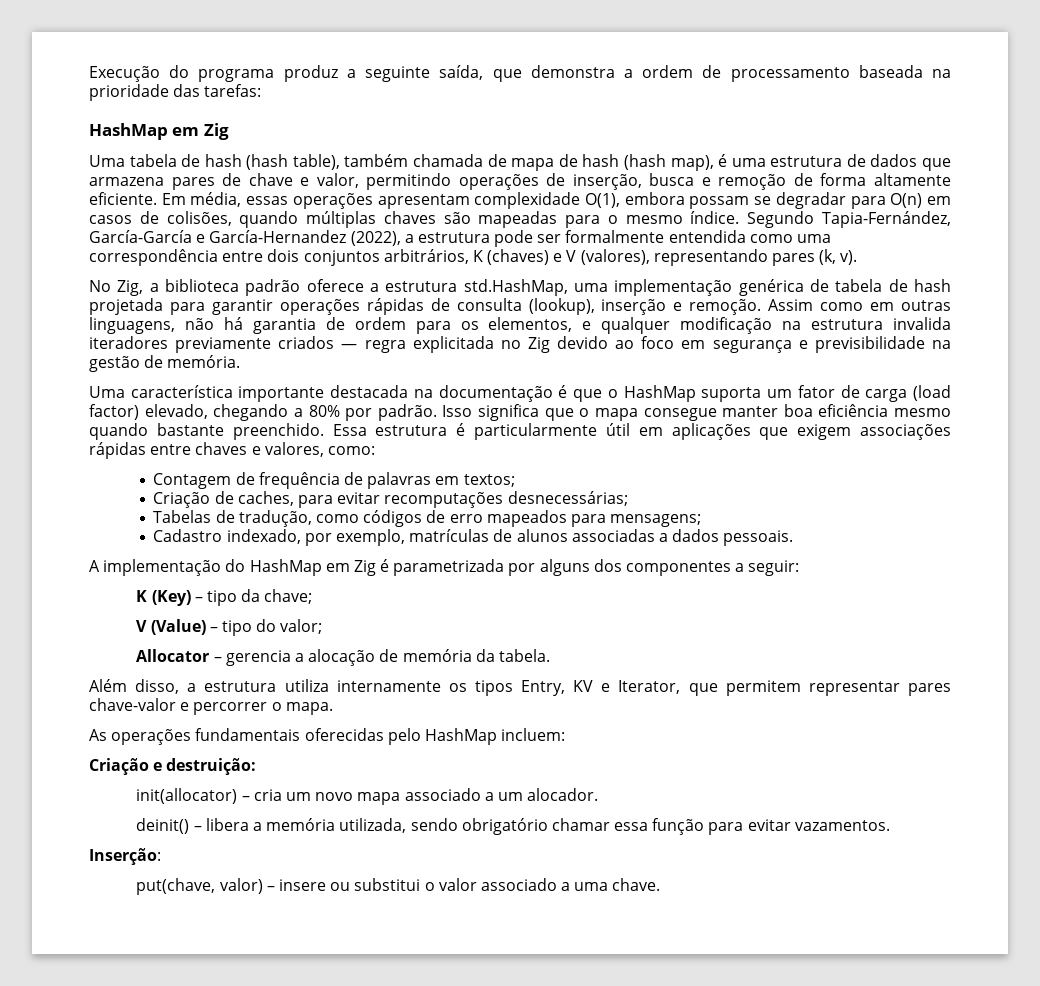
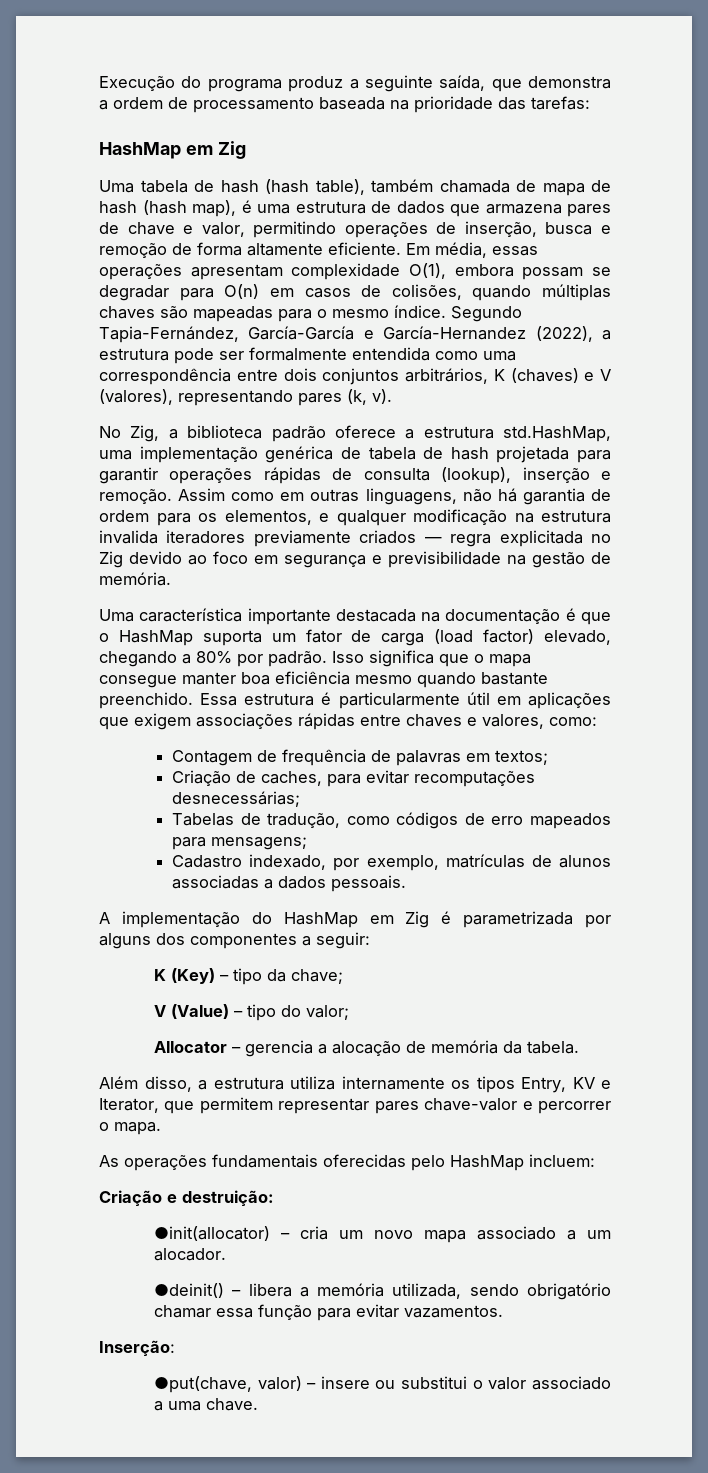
[136,788,238,804] init(allocator) -> [153,1226,270,1241] ●init(allocator)
[136,818,190,834] deinit() -> [153,1283,224,1298] ●deinit()
[136,878,216,895] put(chave, -> [153,1376,252,1393] ●put(chave,

